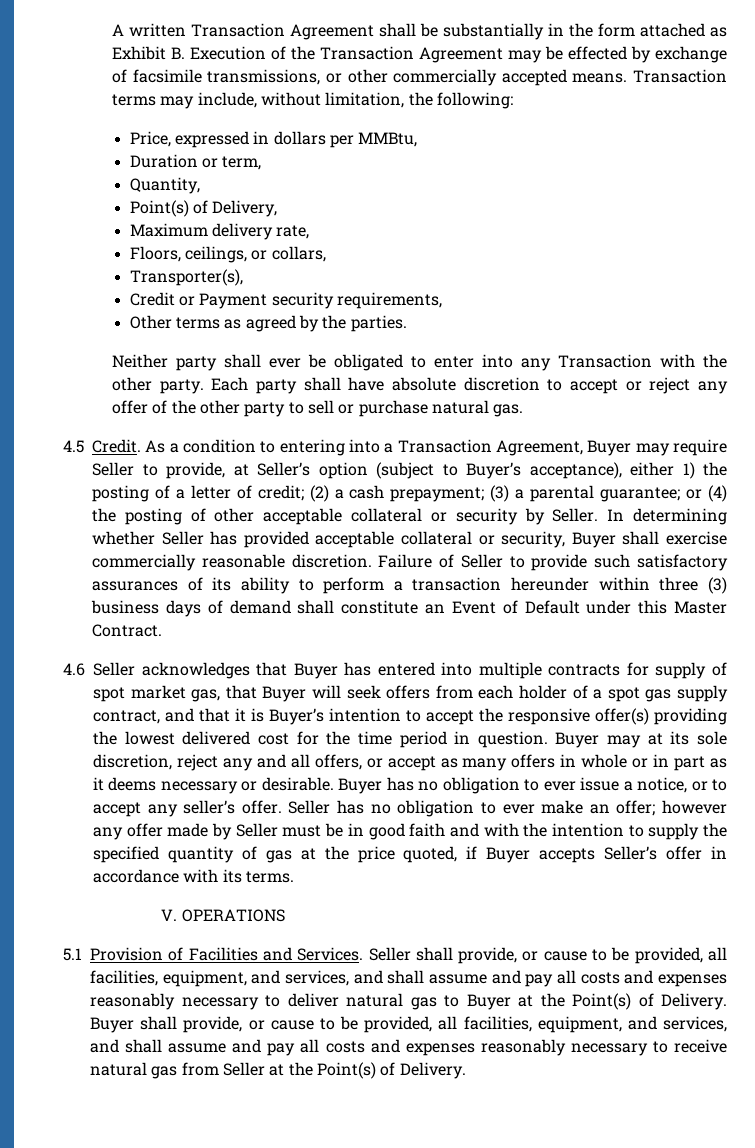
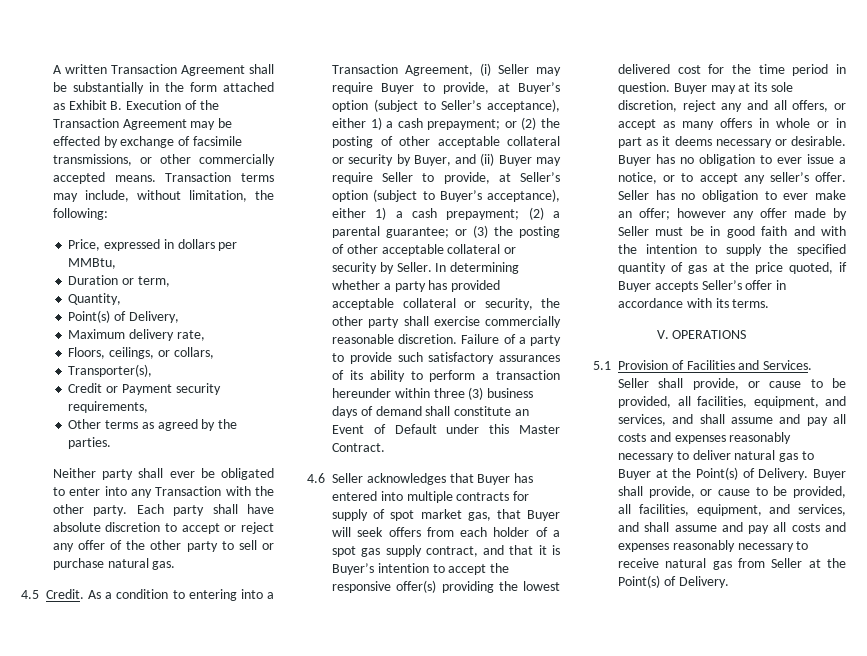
(583, 448) none -> [480,63,561,76] [332,82,560,94] [332,99,560,112] [332,117,560,130] [332,136,560,148] [332,153,495,166] (i) Seller may require Buyer to provide, at Buyer’s option (subject to Seller’s acceptance), either 1) a cash prepayment; or (2) the posting of other acceptable collateral or security by Buyer, and (ii)
[703,462,727,476] [92,485,510,502] the posting of a letter of credit; (2) a cash prepayment; (3) -> [395,207,544,220] a cash prepayment; (2)
[708,485,728,502] (4) -> [473,225,488,238] (3)
[161,531,204,545] Seller -> [383,281,426,292] a party
[571,532,616,548] Buyer -> [541,298,560,308] [332,316,400,328] the other party
[460,554,503,568] Seller -> [518,335,561,346] a party

